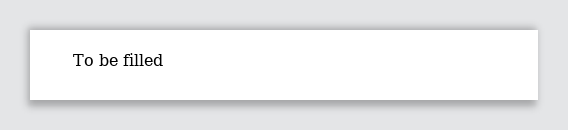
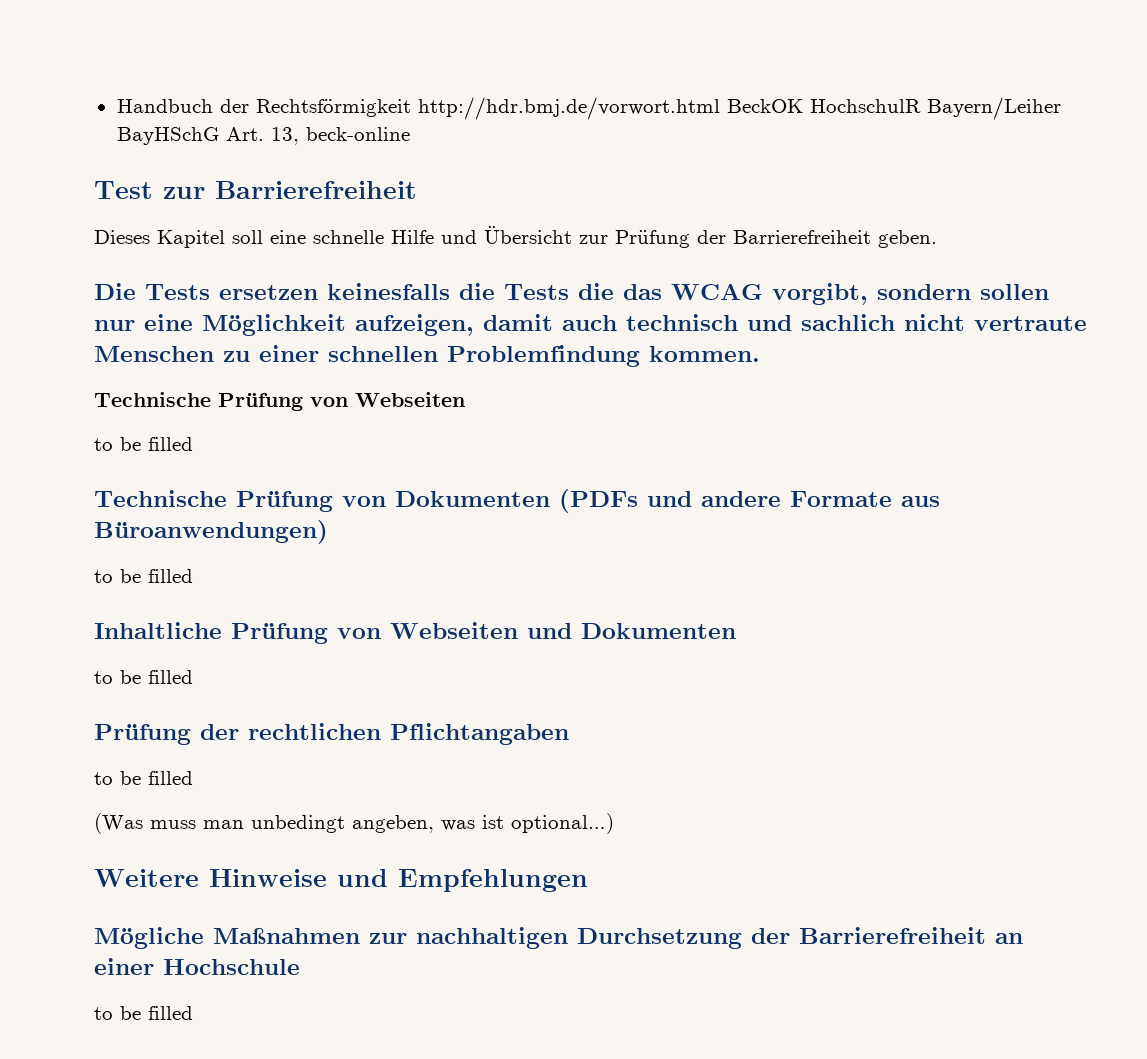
[73,54,94,66] To -> [116,97,1061,120] [116,127,410,145] [94,181,417,199] [94,226,937,248] [94,283,1049,305] [94,314,1087,336] [94,345,760,367] [94,392,465,411] [94,437,193,451] [94,489,940,513] [94,520,328,544] [94,569,193,583] [94,622,736,644] [94,670,193,684] [94,723,569,745] [94,771,193,785] [94,813,614,834] [94,869,588,892] [94,927,1023,949] [94,958,300,975] [94,1007,113,1020] Handbuch der Rechtsförmigkeit http://hdr.bmj.de/vorwort.html BeckOK HochschulR Bayern/Leiher BayHSchG Art. 13, beck-online // Test zur Barrierefreiheit // Dieses Kapitel soll eine schnelle Hilfe und Übersicht zur Prüfung der Barrierefreiheit geben. // Die Tests ersetzen keinesfalls die Tests die das WCAG vorgibt, sondern sollen nur eine Möglichkeit aufzeigen, damit auch technisch und sachlich nicht vertraute Menschen zu einer schnellen Problemfindung kommen. // Technische Prüfung von Webseiten // to be filled // Technische Prüfung von Dokumenten (PDFs und andere Formate aus Büroanwendungen) // to be filled // Inhaltliche Prüfung von Webseiten und Dokumenten // to be filled // Prüfung der rechtlichen Pflichtangaben // to be filled // (Was muss man unbedingt angeben, was ist optional…) // Weitere Hinweise und Empfehlungen // Mögliche Maßnahmen zur nachhaltigen Durchsetzung der Barrierefreiheit an einer Hochschule // to

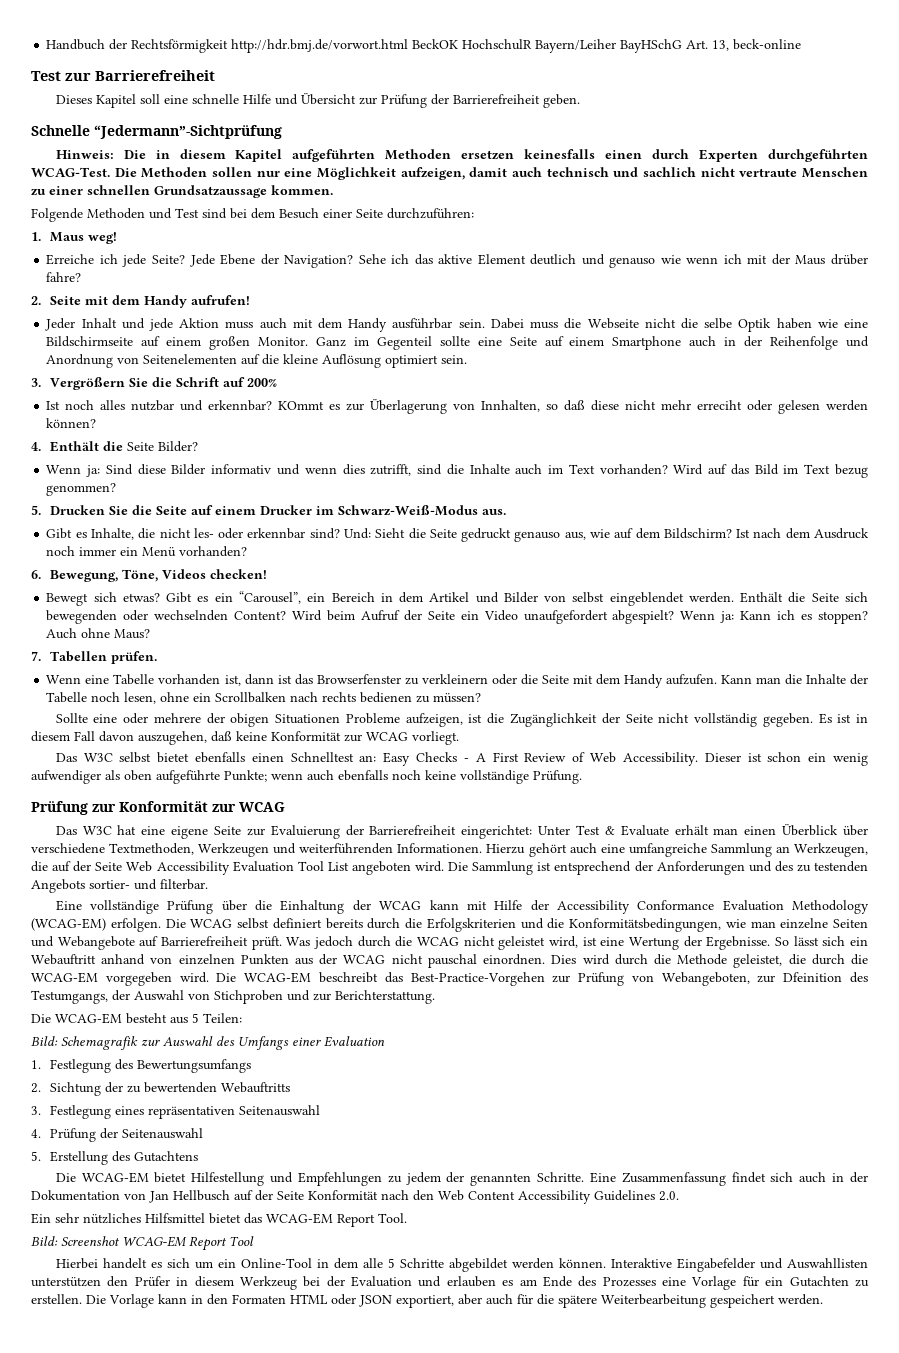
[94,283,971,305] Die Tests ersetzen keinesfalls die Tests die das WCAG vorgibt, sondern -> [31,125,282,139] [55,149,869,162] [31,167,208,178] Schnelle “Jedermann”-Sichtprüfung // Hinweis: Die in diesem Kapitel aufgeführten Methoden ersetzen keinesfalls einen durch Experten durchgeführten WCAG-Test. Die Methoden
[447,345,640,367] Problemfindung -> [154,185,267,198] Grundsatzaussage
[94,392,465,411] [94,437,193,451] [94,489,940,513] [94,520,328,544] [94,569,193,583] [94,622,736,644] [94,670,193,684] [94,723,569,745] [94,771,193,785] [94,813,614,834] [94,869,588,892] [94,927,1023,949] [94,958,300,975] [94,1006,193,1020] Technische Prüfung von Webseiten // to be filled // Technische Prüfung von Dokumenten (PDFs und andere Formate aus Büroanwendungen) // to be filled // Inhaltliche Prüfung von Webseiten und Dokumenten // to be filled // Prüfung der rechtlichen Pflichtangaben // to be filled // (Was muss man unbedingt angeben, was ist optional…) // Weitere Hinweise und Empfehlungen // Mögliche Maßnahmen zur nachhaltigen Durchsetzung der Barrierefreiheit an einer Hochschule // to be filled -> [31,208,474,222] [31,232,117,244] [46,254,868,268] [46,272,82,282] [31,295,250,308] [45,318,869,332] [46,336,869,350] [46,354,468,368] [31,377,277,390] [46,399,869,414] [46,418,97,428] [31,441,198,452] [46,464,868,478] [46,483,117,496] [31,505,506,516] [46,528,870,542] [46,546,248,557] [31,569,267,582] [46,591,868,606] [46,610,868,624] [46,628,151,639] [31,651,157,664] [46,674,868,688] [46,692,482,704] [55,713,869,727] [31,731,459,745] [55,752,868,766] [31,770,582,784] [31,801,285,815] [55,824,868,839] [31,843,869,857] [31,861,869,875] [31,879,208,893] [55,900,869,914] [31,918,868,932] [31,936,868,950] [31,954,869,968] [31,972,869,986] [31,990,435,1004] [31,1013,242,1024] [31,1036,385,1050] [31,1059,251,1073] [31,1082,290,1096] [31,1105,320,1119] [31,1128,203,1142] [31,1151,198,1165] [55,1172,868,1186] [31,1190,679,1204] [31,1213,407,1227] [31,1236,254,1251] [55,1258,869,1272] [31,1276,870,1290] [31,1294,823,1308] Folgende Methoden und Test sind bei dem Besuch einer Seite durchzuführen: // 1. Maus weg! // Erreiche ich jede Seite? Jede Ebene der Navigation? Sehe ich das aktive Element deutlich und genauso wie wenn ich mit der Maus drüber fahre? // 2. Seite mit dem Handy aufrufen! // Jeder Inhalt und jede Aktion muss auch mit dem Handy ausführbar sein. Dabei muss die Webseite nicht die selbe Optik haben wie eine Bildschirmseite auf einem großen Monitor. Ganz im Gegenteil sollte eine Seite auf einem Smartphone auch in der Reihenfolge und Anordnung von Seitenelementen auf die kleine Auflösung optimiert sein. // 3. Vergrößern Sie die Schrift auf 200% // Ist noch alles nutzbar und erkennbar? KOmmt es zur Überlagerung von Innhalten, so daß diese nicht mehr erreciht oder gelesen werden können? // 4. Enthält die Seite Bilder? // Wenn ja: Sind diese Bilder informativ und wenn dies zutrifft, sind die Inhalte auch im Text vorhanden? Wird auf das Bild im Text bezug genommen? // 5. Drucken Sie die Seite auf einem Drucker im Schwarz-Weiß-Modus aus. // Gibt es Inhalte, die nicht les- oder erkennbar sind? Und: Sieht die Seite gedruckt genauso aus, wie auf dem Bildschirm? Ist nach dem Ausdruck noch immer ein Menü vorhanden? // 6. Bewegung, Töne, Videos checken! // Bewegt sich etwas? Gibt es ein “Carousel”, ein Bereich in dem Artikel und Bilder von selbst eingeblendet werden. Enthält die Seite sich bewegenden oder wechselnden Content? Wird beim Aufruf der Seite ein Video unaufgefordert abgespielt? Wenn ja: Kann ich es stoppen? Auch ohne Maus? // 7. Tabellen prüfen. // Wenn eine Tabelle vorhanden ist, dann ist das Browserfenster zu verkleinern oder die Seite mit dem Handy aufzufen. Kann man die Inhalte der Tabelle noch lesen, ohne ein Scrollbalken nach rechts bedienen zu müssen? // Sollte eine oder mehrere der obigen Situationen Probleme aufzeigen, ist die Zugänglichkeit der Seite nicht vollständig gegeben. Es ist in diesem Fall davon auszugehen, daß keine Konformität zur WCAG vorliegt. // Das W3C selbst bietet ebenfalls einen Schnelltest an: Easy Checks - A First Review of Web Accessibility. Dieser ist schon ein wenig aufwendiger als oben aufgeführte Punkte; wenn auch ebenfalls noch keine vollständige Prüfung. // Prüfung zur Konformität zur WCAG // Das W3C hat eine eigene Seite zur Evaluierung der Barrierefreiheit eingerichtet: Unter Test & Evaluate erhält man einen Überblick über verschiedene Textmethoden, Werkzeugen und weiterführenden Informationen. Hierzu gehört auch eine umfangreiche Sammlung an Werkzeugen, die auf der Seite Web Accessibility Evaluation Tool List angeboten wird. Die Sammlung ist entsprechend der Anforderungen und des zu testenden Angebots sortier- und filterbar. // Eine vollständige Prüfung über die Einhaltung der WCAG kann mit Hilfe der Accessibility Conformance Evaluation Methodology (WCAG-EM) erfolgen. Die WCAG selbst definiert bereits durch die Erfolgskriterien und die Konformitätsbedingungen, wie man einzelne Seiten und Webangebote auf Barrierefreiheit prüft. Was jedoch durch die WCAG nicht geleistet wird, ist eine Wertung der Ergebnisse. So lässt sich ein Webauftritt anhand von einzelnen Punkten aus der WCAG nicht pauschal einordnen. Dies wird durch die Methode geleistet, die durch die WCAG-EM vorgegeben wird. Die WCAG-EM beschreibt das Best-Practice-Vorgehen zur Prüfung von Webangeboten, zur Dfeinition des Testumgangs, der Auswahl von Stichproben und zur Berichterstattung. // Die WCAG-EM besteht aus 5 Teilen: // Bild: Schemagrafik zur Auswahl des Umfangs einer Evaluation // 1. Festlegung des Bewertungsumfangs // 2. Sichtung der zu bewertenden Webauftritts // 3. Festlegung eines repräsentativen Seitenauswahl // 4. Prüfung der Seitenauswahl // 5. Erstellung des Gutachtens // Die WCAG-EM bietet Hilfestellung und Empfehlungen zu jedem der genannten Schritte. Eine Zusammenfassung findet sich auch in der Dokumentation von Jan Hellbusch auf der Seite Konformität nach den Web Content Accessibility Guidelines 2.0. // Ein sehr nützliches Hilfsmittel bietet das WCAG-EM Report Tool. // Bild: Screenshot WCAG-EM Report Tool // Hierbei handelt es sich um ein Online-Tool in dem alle 5 Schritte abgebildet werden können. Interaktive Eingabefelder und Auswahllisten unterstützen den Prüfer in diesem Werkzeug bei der Evaluation und erlauben es am Ende des Prozesses eine Vorlage für ein Gutachten zu erstellen. Die Vorlage kann in den Formaten HTML oder JSON exportiert, aber auch für die spätere Weiterbearbeitung gespeichert werden.

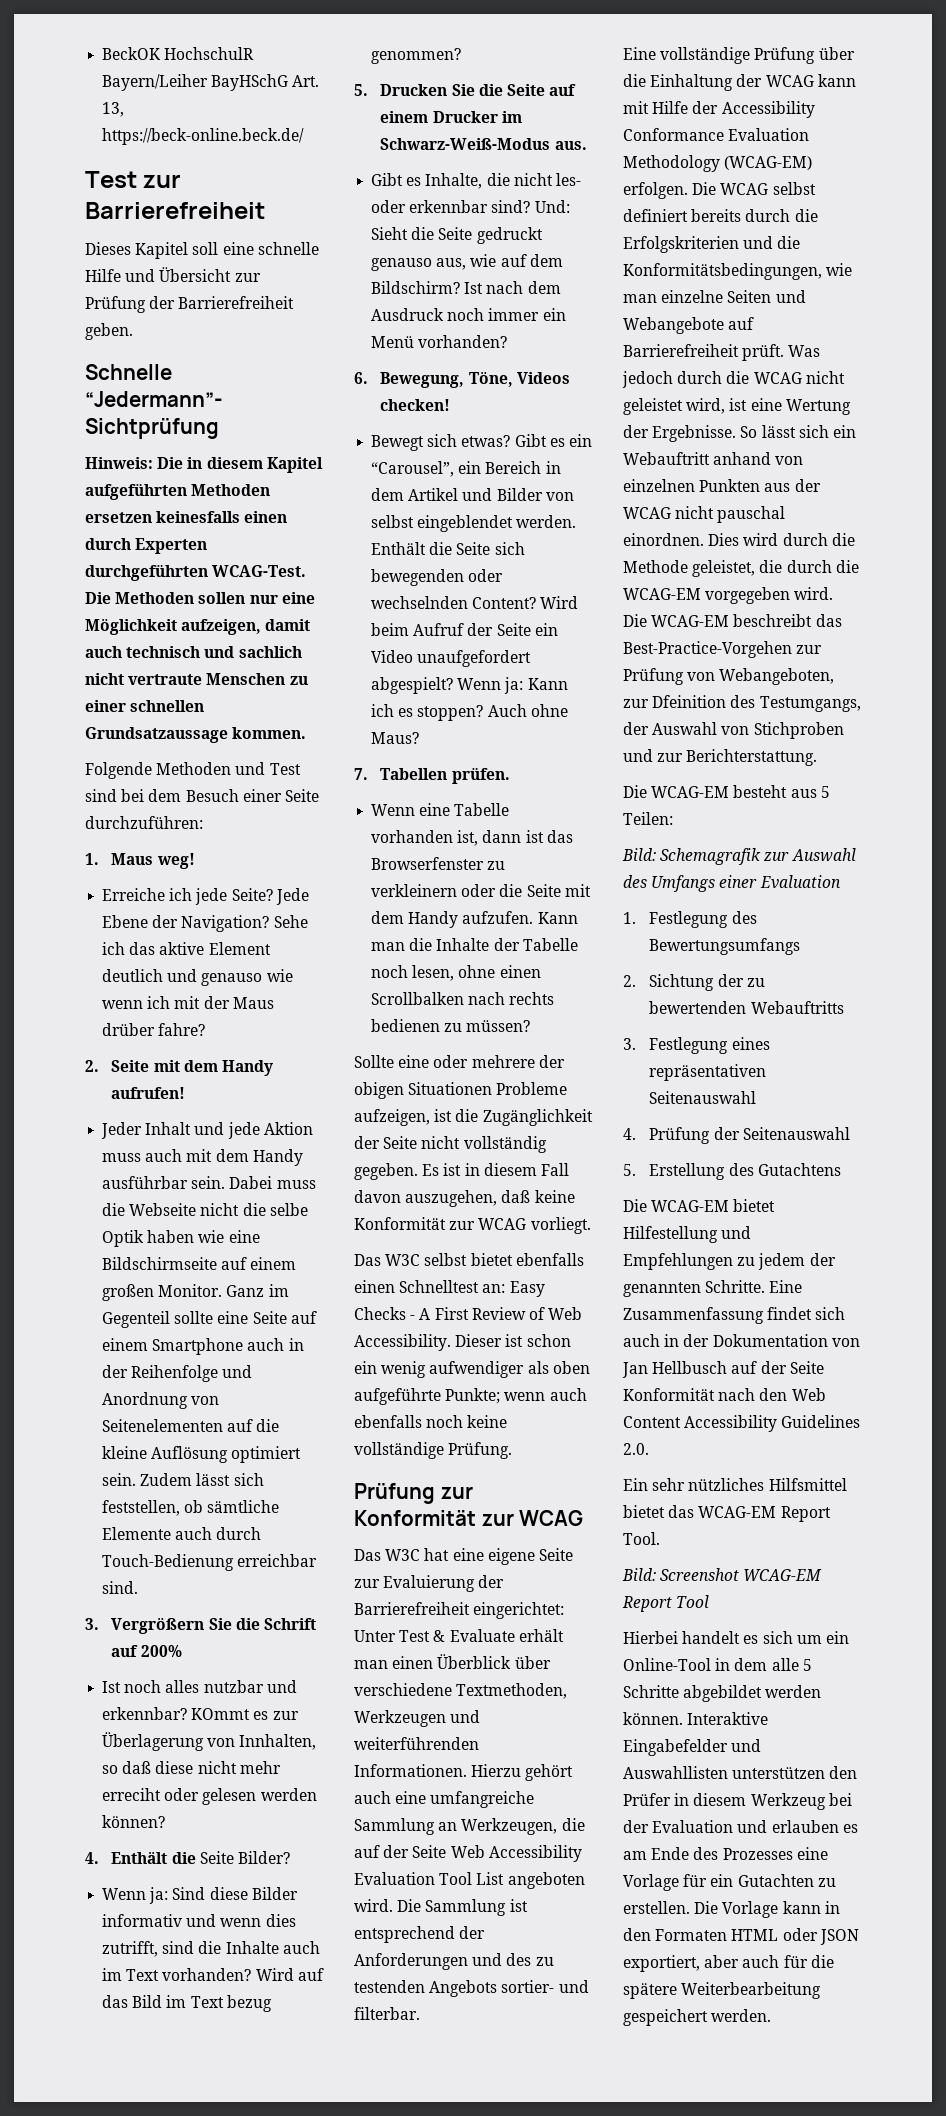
[46,39,409,53] Handbuch der Rechtsförmigkeit http://hdr.bmj.de/vorwort.html -> (102, 53) none
[733,39,802,50] beck-online -> [102,128,305,145] https://beck-online.beck.de/
(468, 359) none -> [140,1473,264,1486] [102,1500,280,1516] [102,1527,262,1540] [102,1554,318,1571] [102,1581,139,1594] Zudem lässt sich feststellen, ob sämtliche Elemente auch durch Touch-Bedienung erreichbar sind.
[193,693,212,702] ein -> [499,965,541,978] einen

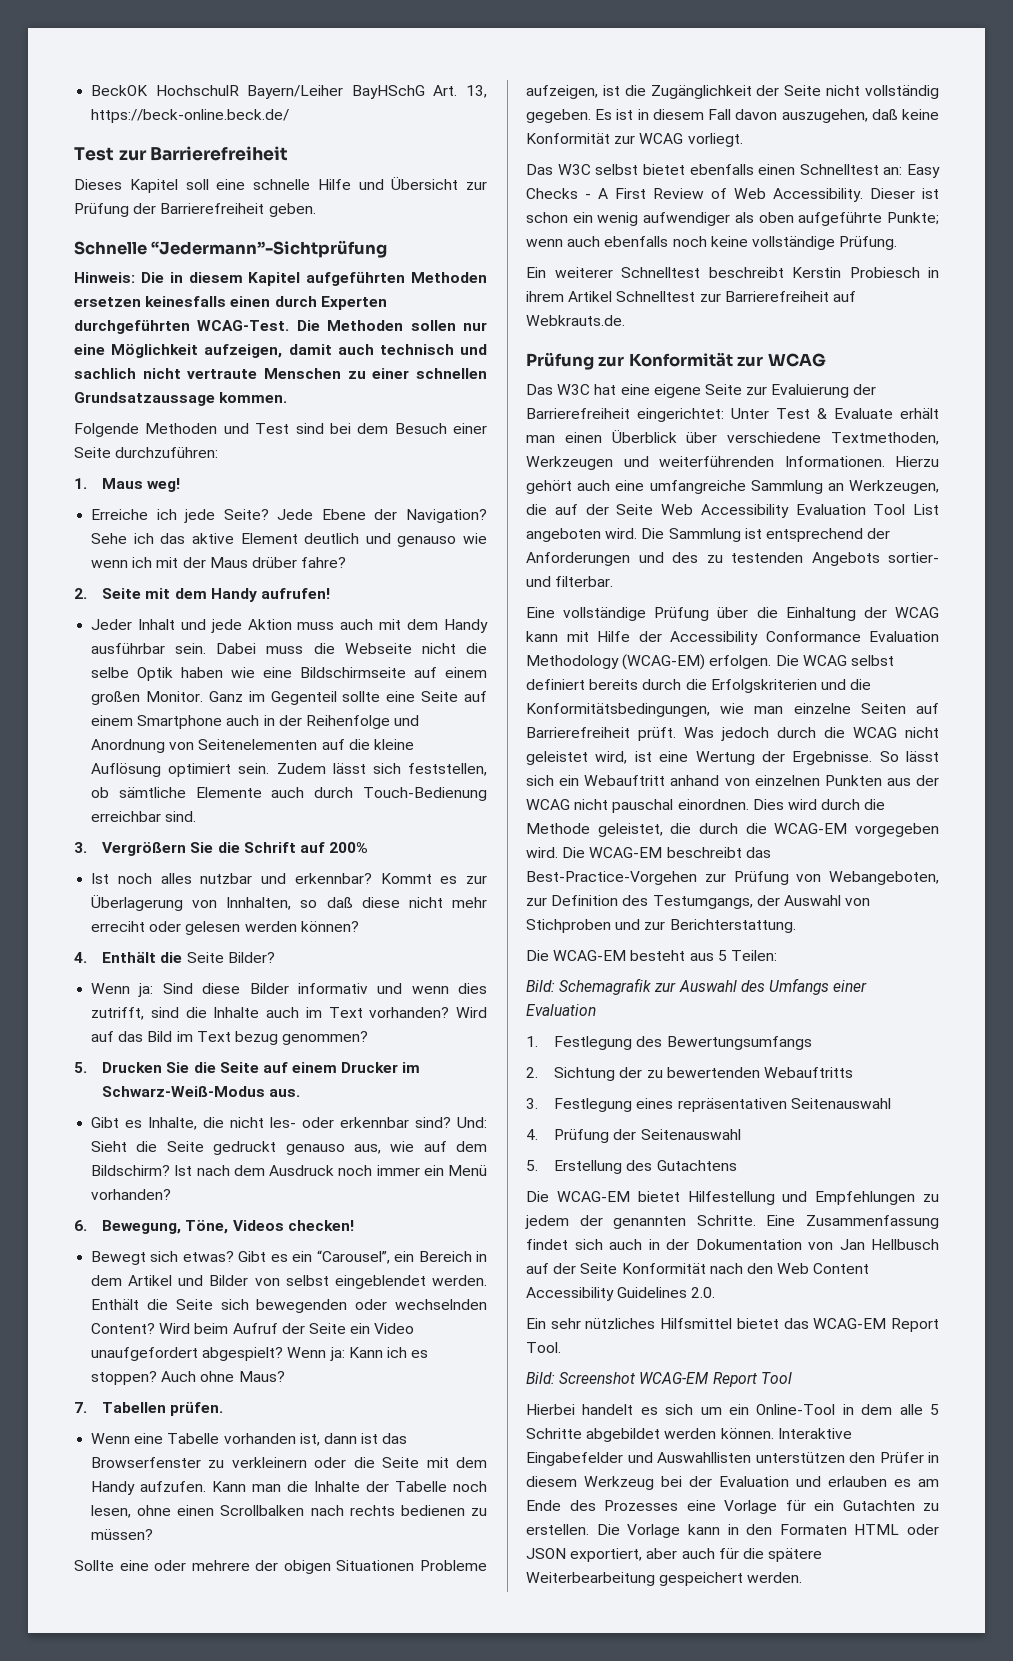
[191,1708,251,1720] KOmmt -> [380,873,432,884] Kommt
(513, 1450) none -> [526,267,939,278] [526,291,856,302] [526,315,625,326] // Ein weiterer Schnelltest beschreibt Kerstin Probiesch in ihrem Artikel Schnelltest zur Barrierefreiheit auf Webkrauts.de.
[775,290,806,303] [623,317,724,334] und Webangebote -> (906, 708) none
[652,695,727,708] Dfeinition -> [551,895,619,906] Definition

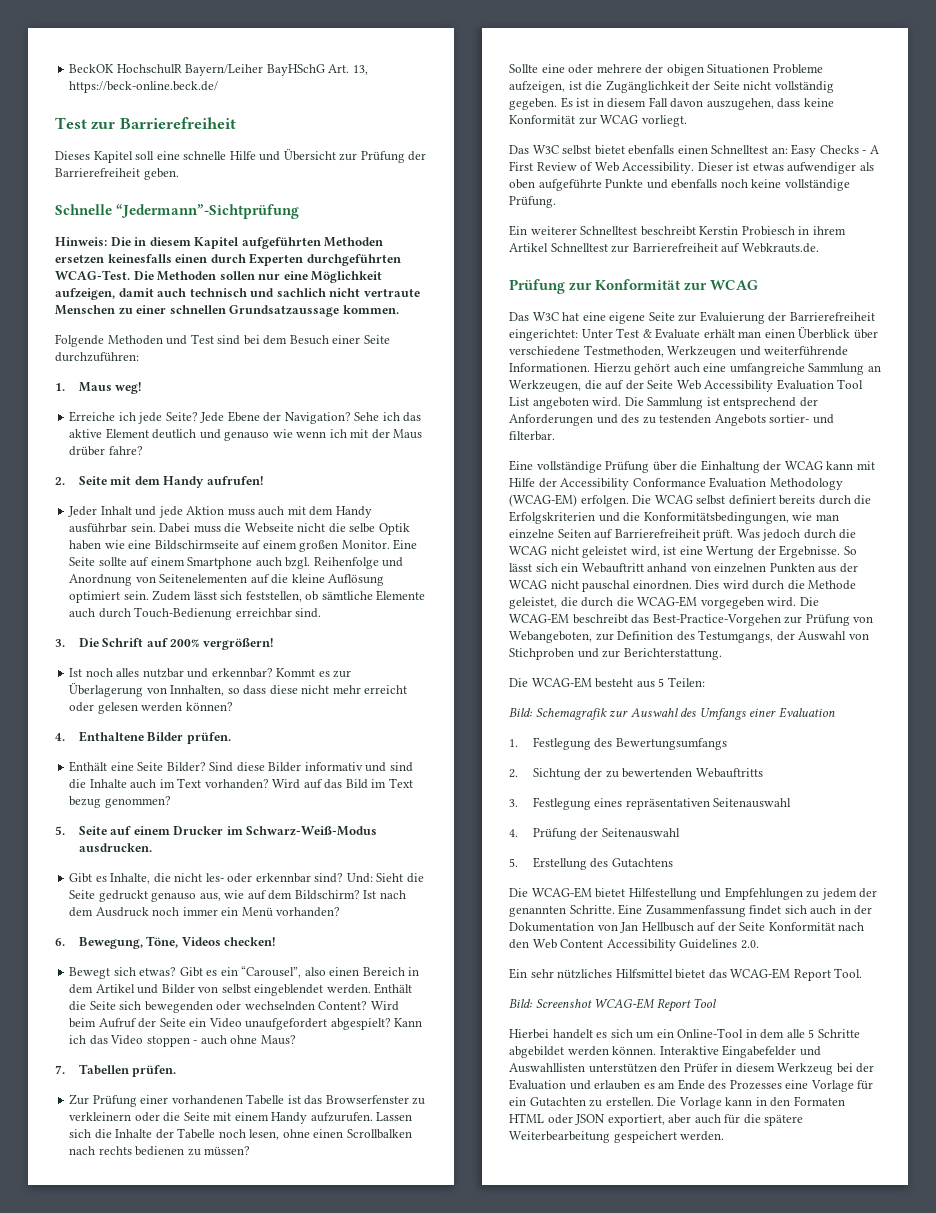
[208,691,459,705] Ganz im Gegenteil sollte eine Seite -> [393,539,418,550] [69,557,127,566] Eine Seite sollte
[263,715,302,726] in der -> [285,557,311,569] bzgl.
[102,842,240,856] Vergrößern Sie die -> [78,638,99,647] Die
(369, 847) none -> [202,638,273,650] vergrößern!
[326,897,353,908] daß -> [243,685,267,695] dass
[91,921,146,932] erreciht -> [364,685,408,694] erreicht
[102,952,183,963] Enthält die -> [78,731,231,744] [69,761,134,772] Enthaltene Bilder prüfen. // Enthält eine
[91,983,154,997] // Wenn ja: -> (206, 767) none
[411,983,487,994] [91,1007,145,1020] wenn dies zutrifft, -> (387, 767) none
[102,1062,216,1073] Drucken Sie die -> (65, 830) none
[269,1089,301,1097] aus. -> [78,843,152,852] ausdrucken.
[394,1251,415,1262] ein -> [304,967,360,976] also einen
[287,1347,429,1361] [91,1371,197,1385] Wenn ja: Kann ich es stoppen? Auch -> [394,1018,423,1027] [69,1035,227,1047] Kann ich das Video stoppen - auch
[91,1433,357,1446] Wenn eine Tabelle vorhanden ist, dann -> [69,1094,285,1107] Zur Prüfung einer vorhandenen Tabelle
[456,1457,487,1468] [91,1481,282,1495] dem Handy aufzufen. Kann man -> [234,1112,413,1124] [69,1129,92,1138] einem Handy aufzurufen. Lassen sich
[871,109,898,120] daß -> [777,98,801,108] dass
[526,212,639,226] schon ein wenig -> [752,163,784,171] etwas
[887,212,939,225] [526,236,601,247] Punkte; wenn auch -> [605,179,668,189] Punkte und
[831,432,939,445] Textmethoden, -> [583,345,664,357] Testmethoden,
[659,456,774,467] weiterführenden -> [764,346,849,356] weiterführende

